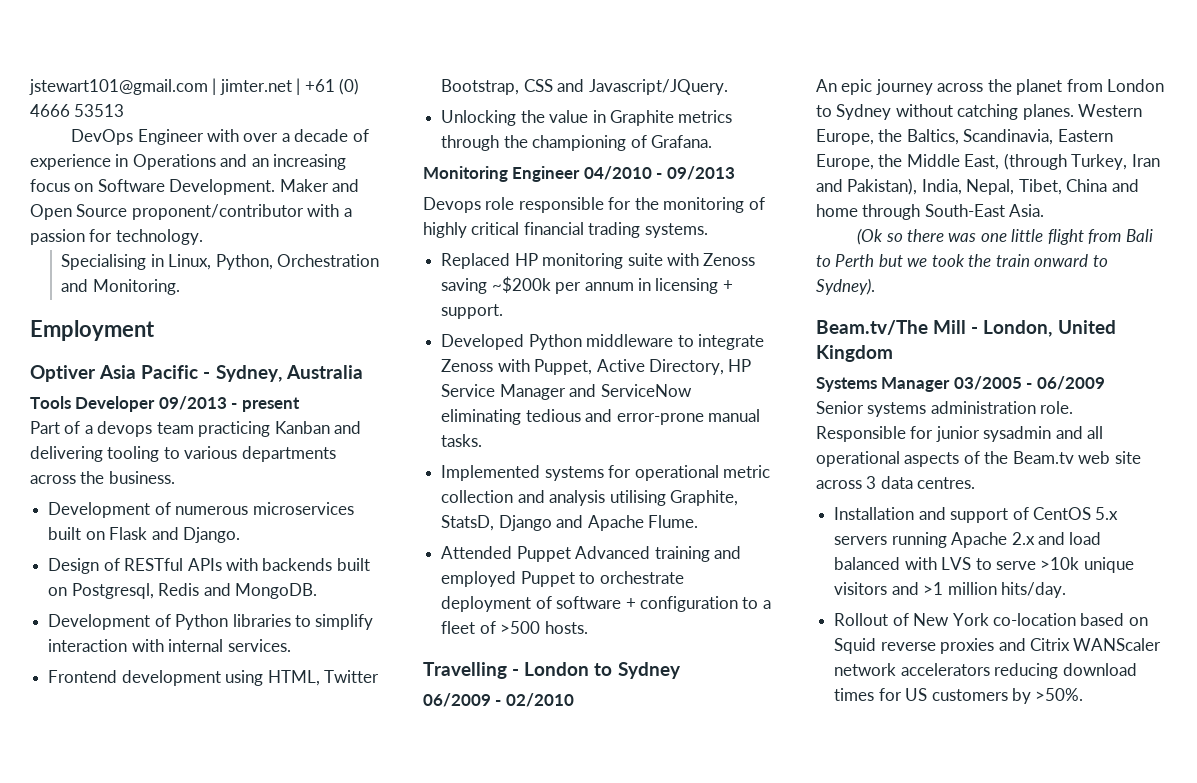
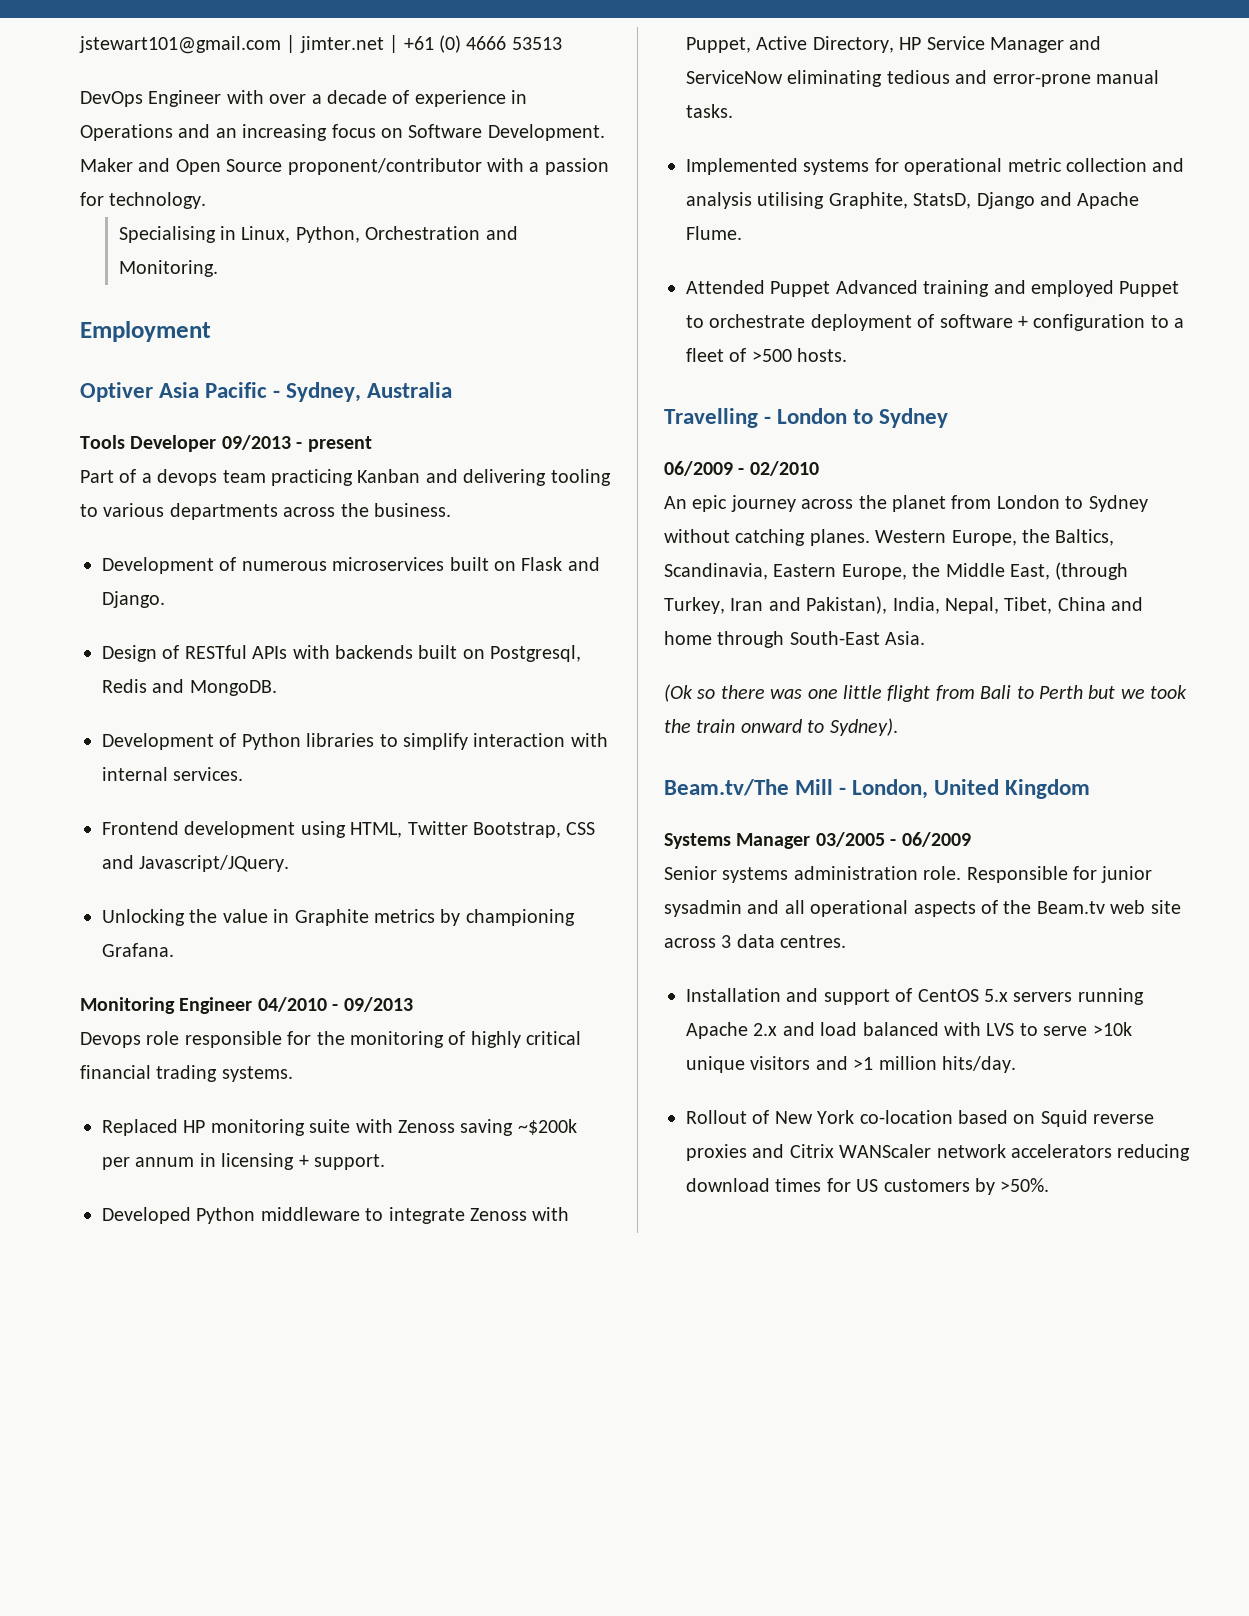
[441,135,647,151] through the championing of -> [440,909,575,926] by championing

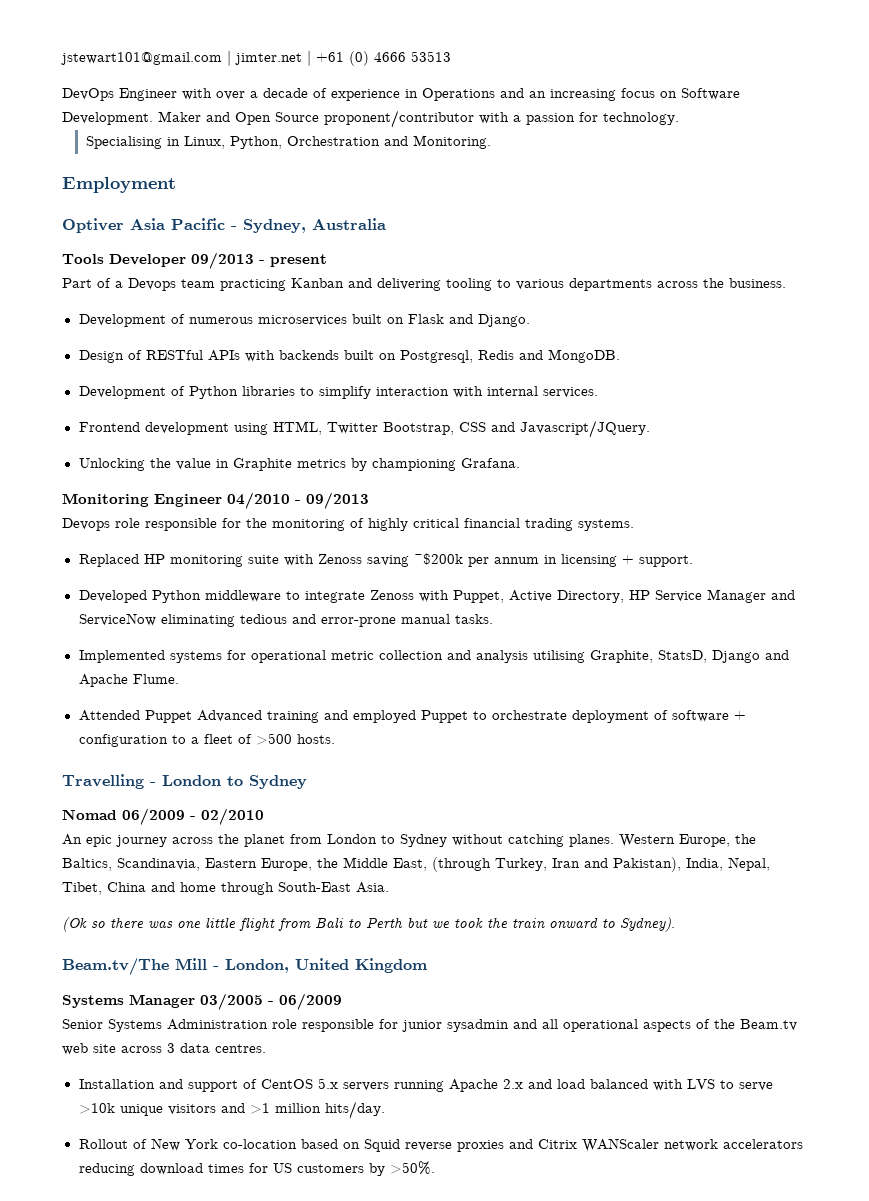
[157,469,218,486] devops -> [128,278,176,291] Devops
(949, 418) none -> [62,809,117,820] Nomad
[722,866,1068,883] systems administration role. Responsible -> [108,1019,374,1032] Systems Administration role responsible

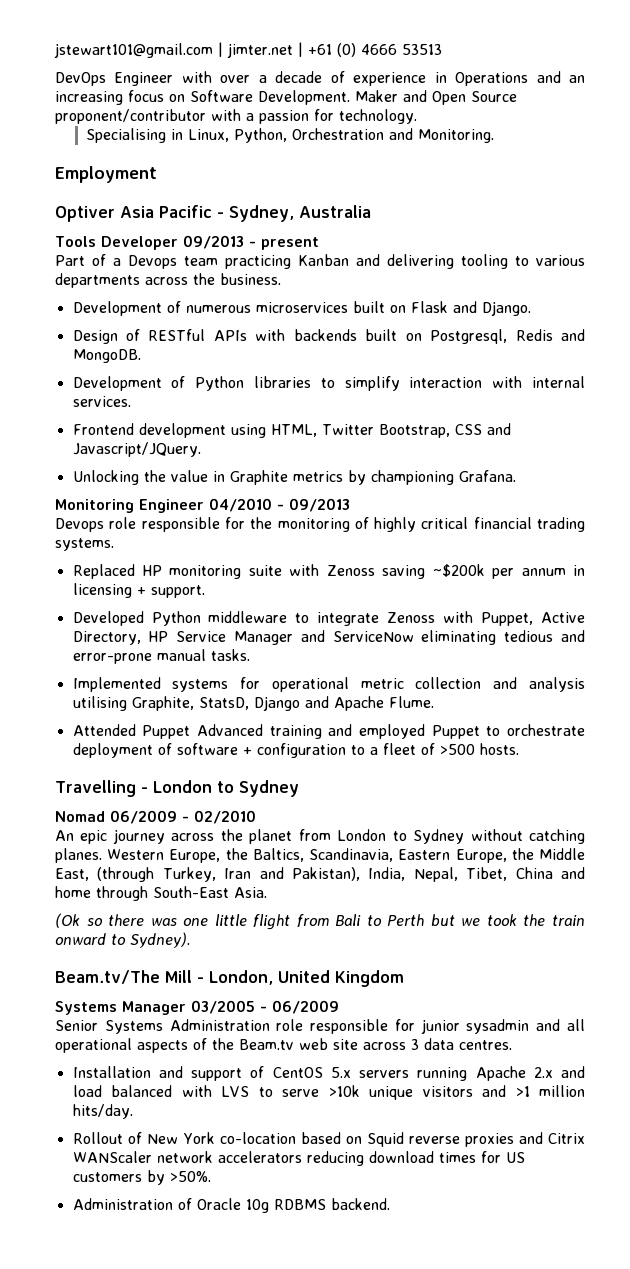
(435, 1168) none -> [72,1198,390,1213] // Administration of Oracle 10g RDBMS backend.

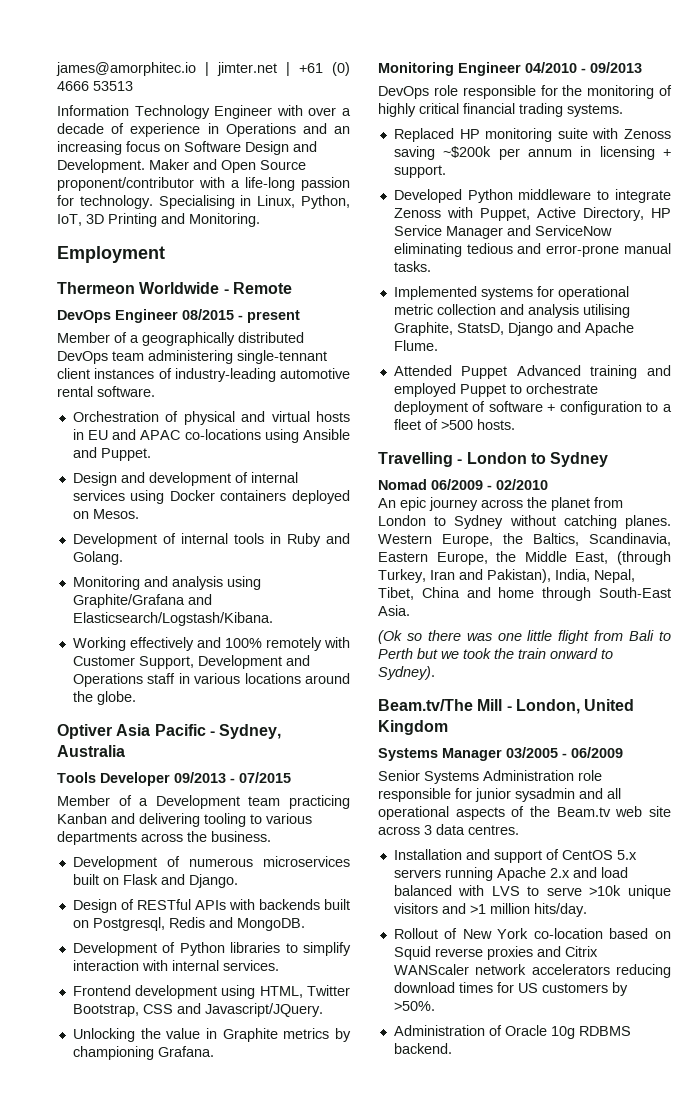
[54,43,213,58] jstewart101@gmail.com -> [56,62,196,76] james@amorphitec.io
[55,72,106,86] DevOps -> [57,105,210,119] Information Technology
(253, 96) none -> [245,141,317,155] Design and
(254, 117) none -> [245,177,295,191] life-long
(417, 116) // -> (153, 202) none
[292,128,385,140] Orchestration -> [57,213,157,227] IoT, 3D Printing
(157, 174) none -> [57,282,292,294] [57,309,300,323] [57,332,304,346] [57,350,327,364] [57,368,350,382] [57,386,155,397] [72,411,350,425] [72,429,350,443] [72,447,151,461] [72,472,298,486] [72,490,350,504] [72,509,139,519] [72,533,350,547] [72,551,123,565] [72,576,261,590] [72,594,212,608] [72,612,273,626] [72,637,350,651] [72,655,310,669] [72,673,350,687] [72,691,136,705] // Thermeon Worldwide - Remote // DevOps Engineer 08/2015 - present // Member of a geographically distributed DevOps team administering single-tennant client instances of industry-leading automotive rental software. // Orchestration of physical and virtual hosts in EU and APAC co-locations using Ansible and Puppet. // Design and development of internal services using Docker containers deployed on Mesos. // Development of internal tools in Ruby and Golang. // Monitoring and analysis using Graphite/Grafana and Elasticsearch/Logstash/Kibana. // Working effectively and 100% remotely with Customer Support, Development and Operations staff in various locations around the globe.
[260,237,319,250] [55,254,177,269] present // Part of a Devops -> [239,772,291,783] [57,795,240,809] 07/2015 // Member of a Development
[55,518,104,532] Devops -> [378,86,429,99] DevOps

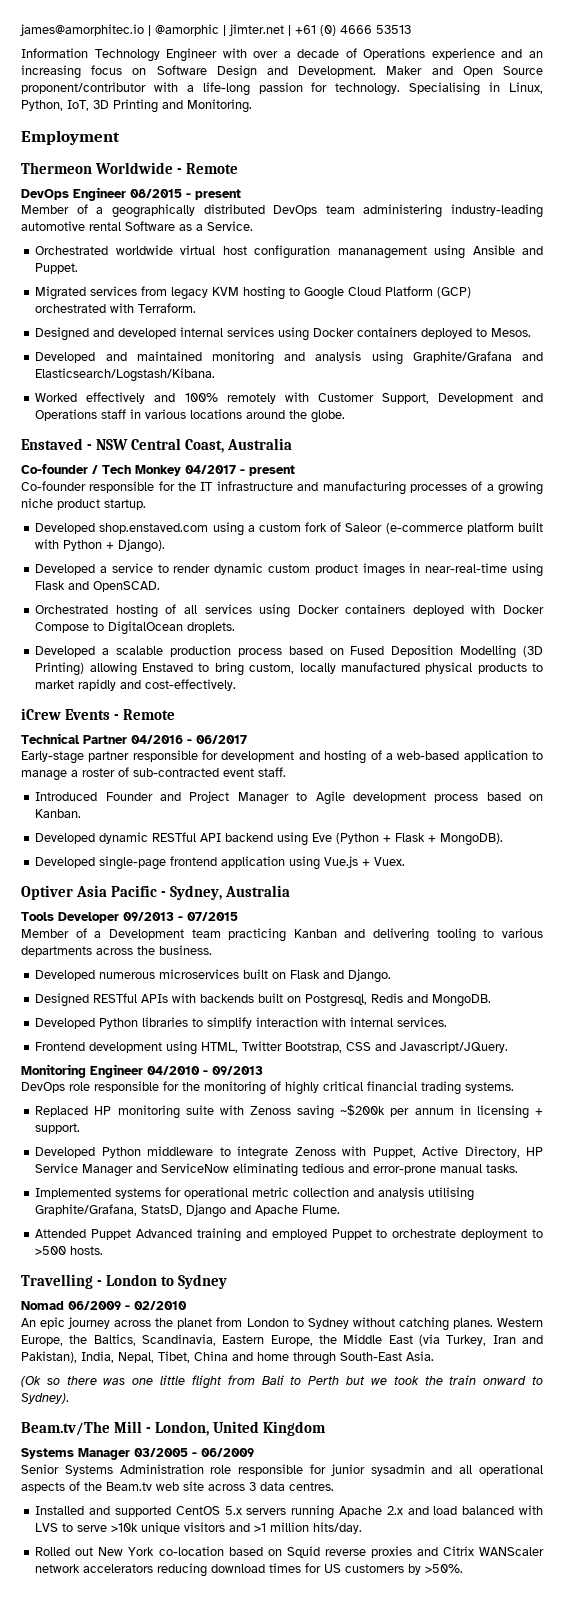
(209, 69) none -> [155,24,226,36] @amorphic |
[130,123,296,137] experience in Operations -> [363,48,495,60] Operations experience
[237,350,327,364] [57,368,350,382] [57,386,155,397] [72,411,350,425] [72,429,350,443] [72,447,151,461] [72,472,248,486] single-tennant client instances of industry-leading automotive rental software. // Orchestration of physical and virtual hosts in EU and APAC co-locations using Ansible and Puppet. // Design and development of -> [451,204,543,218] [21,221,253,231] [35,245,543,259] [35,263,79,274] [35,286,472,300] [35,303,197,313] [35,327,177,341] industry-leading automotive rental Software as a Service. // Orchestrated worldwide virtual host configuration mananagement using Ansible and Puppet. // Migrated services from legacy KVM hosting to Google Cloud Platform (GCP) orchestrated with Terraform. // Designed and developed
[72,511,89,519] on -> [476,328,488,337] to
[72,533,350,547] [72,551,123,565] [72,576,140,590] Development of internal tools in Ruby and Golang. // Monitoring -> [35,351,274,365] Developed and maintained monitoring
[72,637,126,651] Working -> [35,393,78,402] Worked
(136, 698) none -> [21,438,292,453] [21,464,295,476] [21,481,544,495] [21,498,146,510] [35,522,543,536] [35,539,166,553] [35,563,543,577] [35,581,161,592] [35,604,544,618] [35,621,236,635] [35,645,543,659] [35,662,543,676] [35,679,237,691] [21,708,175,720] [21,733,247,744] [21,750,544,764] [21,767,286,781] [35,791,543,805] [35,809,82,818] [35,832,504,846] [35,856,406,870] // Enstaved - NSW Central Coast, Australia // Co-founder / Tech Monkey 04/2017 - present // Co-founder responsible for the IT infrastructure and manufacturing processes of a growing niche product startup. // Developed shop.enstaved.com using a custom fork of Saleor (e-commerce platform built with Python + Django). // Developed a service to render dynamic custom product images in near-real-time using Flask and OpenSCAD. // Orchestrated hosting of all services using Docker containers deployed with Docker Compose to DigitalOcean droplets. // Developed a scalable production process based on Fused Deposition Modelling (3D Printing) allowing Enstaved to bring custom, locally manufactured physical products to market rapidly and cost-effectively. // iCrew Events - Remote // Technical Partner 04/2016 - 06/2017 // Early-stage partner responsible for development and hosting of a web-based application to manage a roster of sub-contracted event staff. // Introduced Founder and Project Manager to Agile development process based on Kanban. // Developed dynamic RESTful API backend using Eve (Python + Flask + MongoDB). // Developed single-page frontend application using Vue.js + Vuex.
[72,856,180,870] Development of -> [35,970,96,981] Developed
[72,899,134,913] Design of -> [35,993,90,1007] Designed
[72,942,176,956] Development of -> [35,1018,96,1029] Developed
[72,1028,352,1042] [72,1046,214,1060] // Unlocking the value in Graphite metrics by championing Grafana. -> (509, 1047) none
[393,322,453,336] Graphite, -> [35,1204,138,1216] Graphite/Grafana,
[472,401,672,415] [393,419,438,430] of software + configuration to a fleet of -> [532,1229,543,1238] to
[575,551,671,565] East, (through -> [388,1334,440,1346] East (via
[393,849,559,863] Installation and support of -> [35,1506,171,1517] Installed and supported
[393,928,458,939] Rollout of -> [35,1547,94,1556] Rolled out
[393,1025,631,1039] [393,1043,452,1054] // Administration of Oracle 10g RDBMS backend. -> (464, 1568) none

